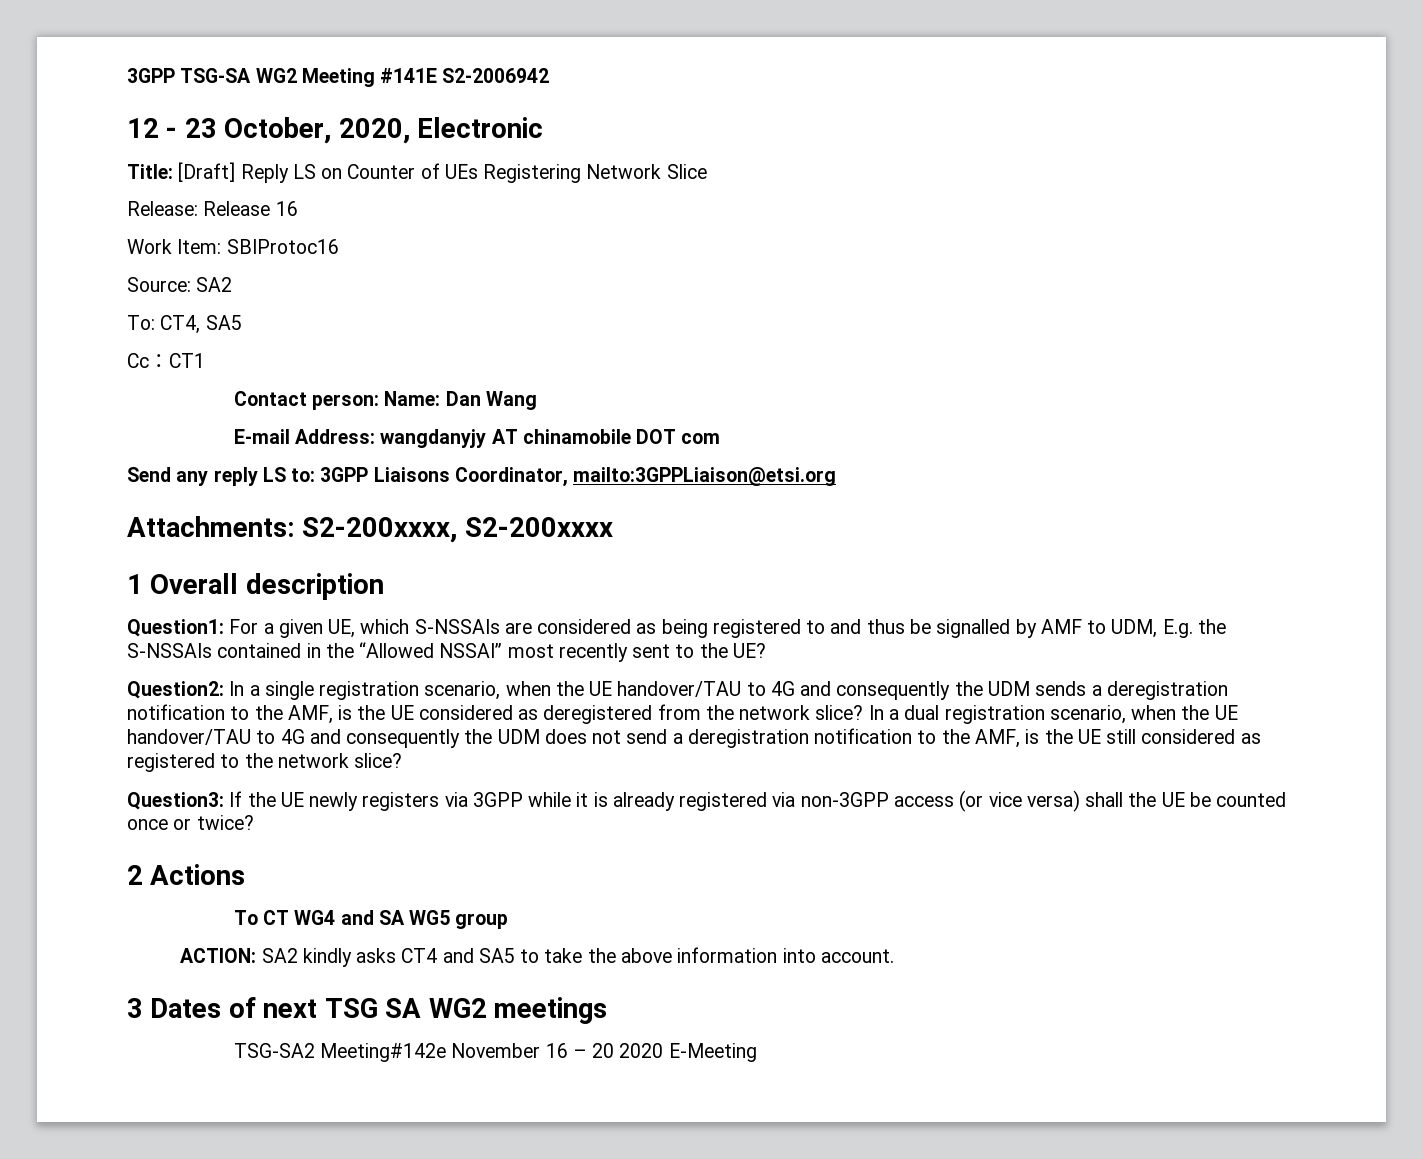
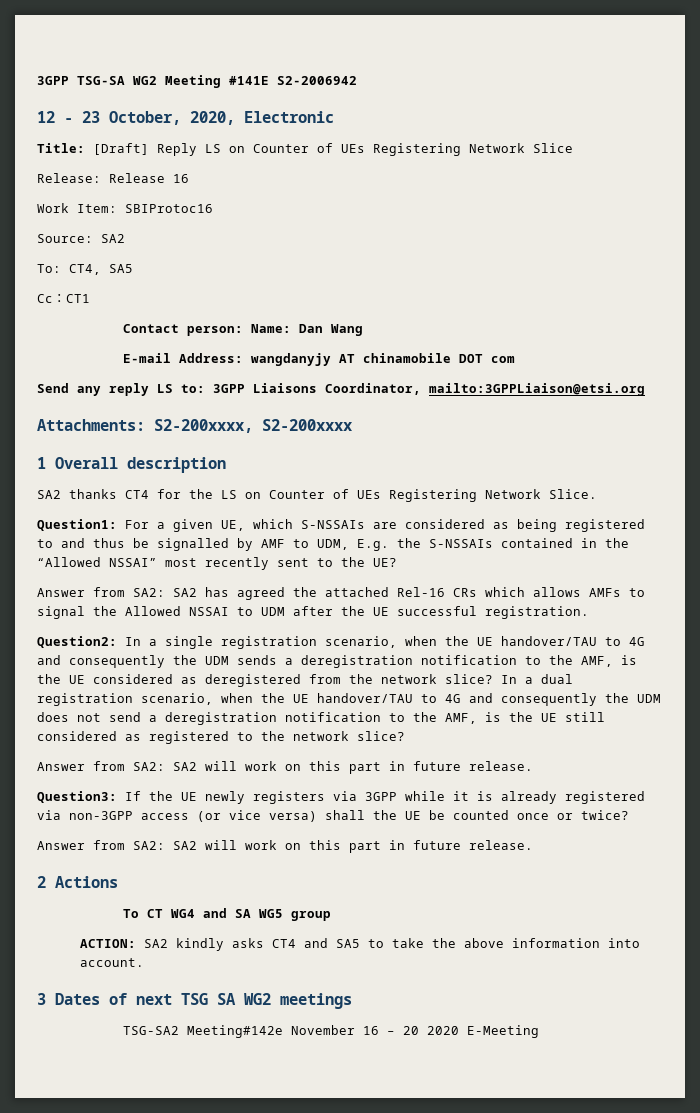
(384, 586) none -> [37,489,597,502] // SA2 thanks CT4 for the LS on Counter of UEs Registering Network Slice.
(766, 650) none -> [37,587,645,600] [37,606,589,619] // Answer from SA2: SA2 has agreed the attached Rel-16 CRs which allows AMFs to signal the Allowed NSSAI to UDM after the UE successful registration.
(403, 760) none -> [37,761,533,774] // Answer from SA2: SA2 will work on this part in future release.
(254, 822) none -> [37,840,533,853] // Answer from SA2: SA2 will work on this part in future release.

